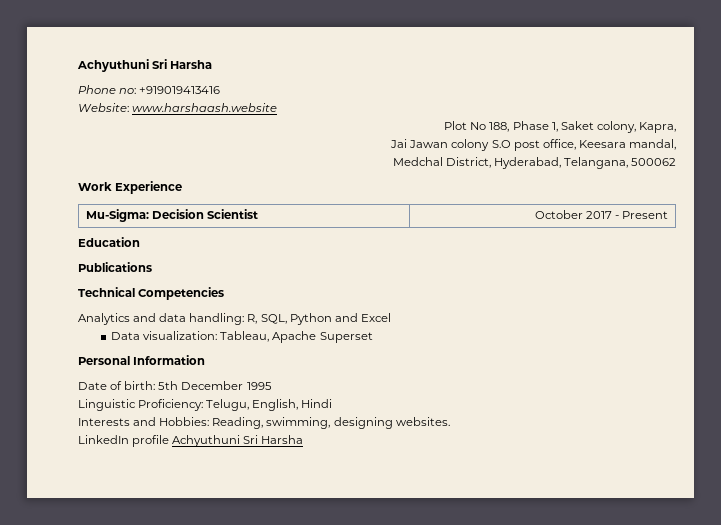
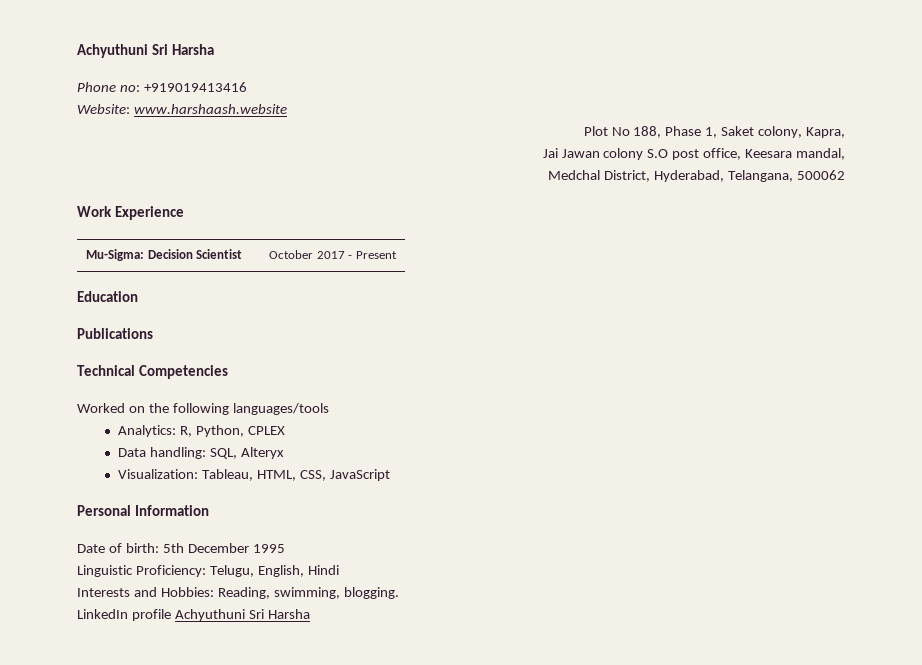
[78,313,391,325] [111,331,373,343] Analytics and data handling: R, SQL, Python and Excel // Data visualization: Tableau, Apache Superset -> [77,403,329,415] [118,425,286,437] [118,447,285,459] [118,469,390,481] Worked on the following languages/tools // Analytics: R, Python, CPLEX // Data handling: SQL, Alteryx // Visualization: Tableau, HTML, CSS, JavaScript
[333,417,450,429] designing websites. -> [343,587,399,599] blogging.

